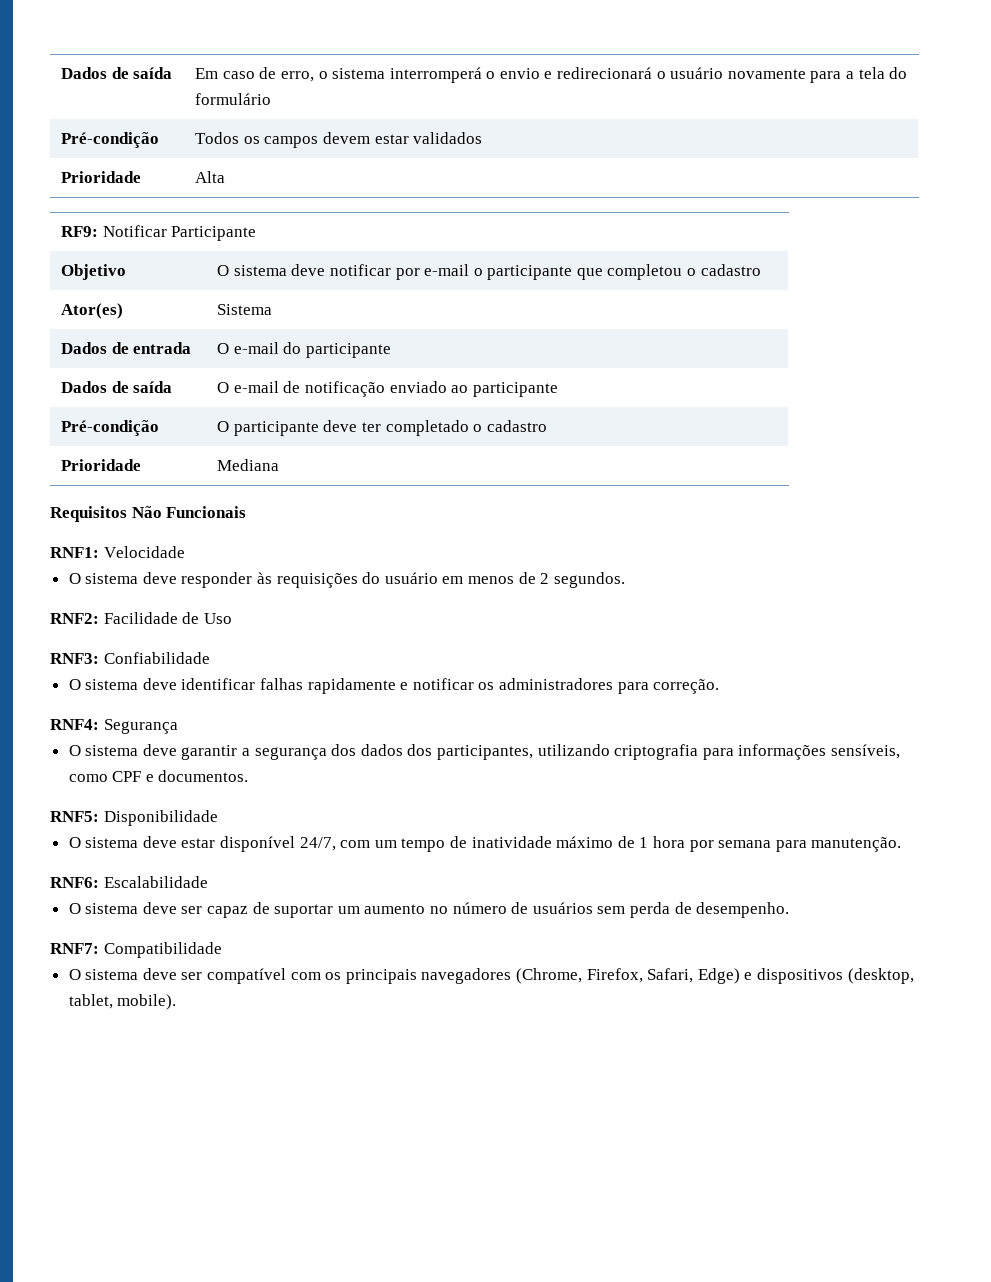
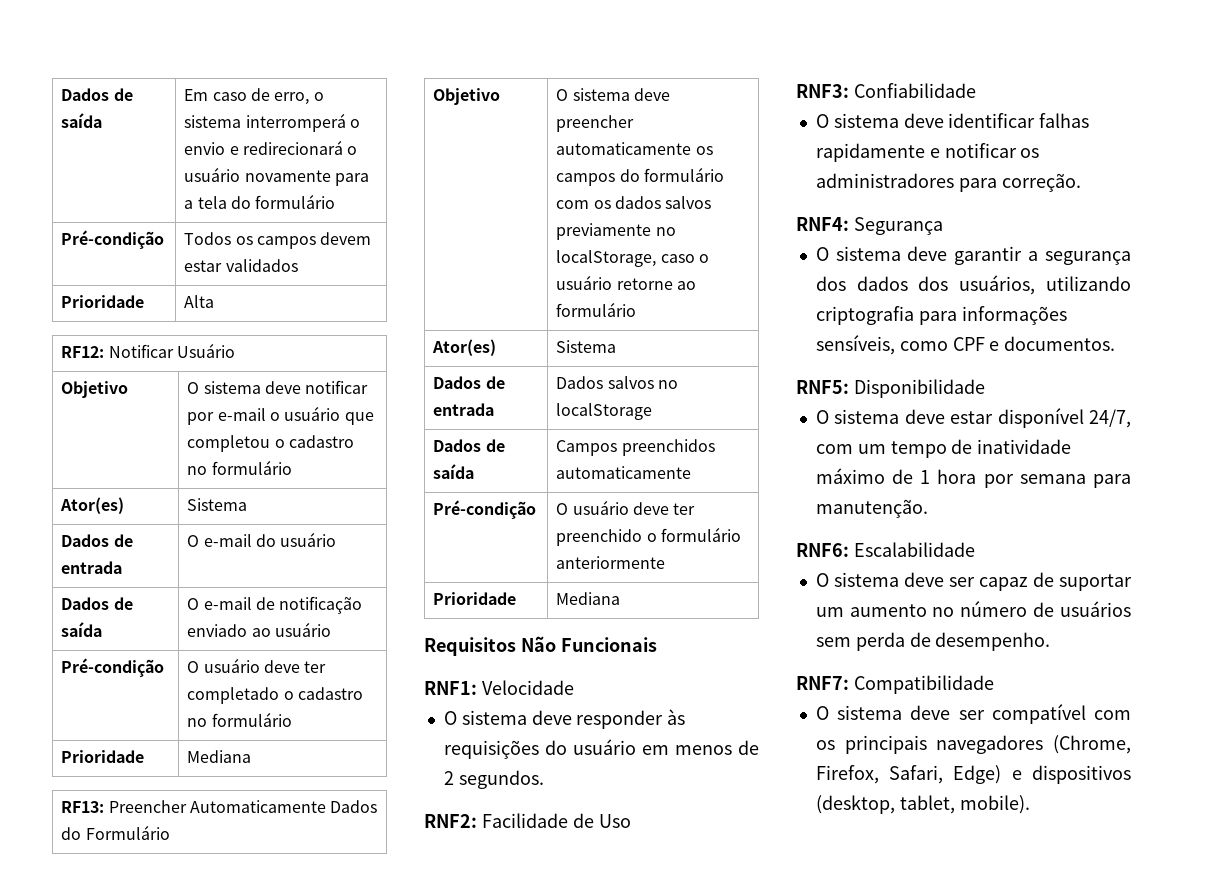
[61,225,257,241] RF9: Notificar Participante -> [61,343,236,358] RF12: Notificar Usuário
[487,265,573,280] participante -> [284,406,341,421] usuário
(761, 270) none -> [187,460,292,475] no formulário
[305,343,391,358] participante -> [280,532,337,547] usuário
[472,382,558,397] [61,420,160,436] [217,421,319,436] participante // Pré-condição | O participante -> [275,622,332,637] [61,658,165,677] [187,658,260,673] usuário // Pré-condição | O usuário
(547, 426) none -> [187,712,292,727] [61,750,145,763] [187,750,252,763] [61,800,378,813] [61,825,170,840] [433,88,501,105] [556,88,671,101] [556,115,635,132] [556,142,713,155] [556,167,725,186] [556,196,712,209] [556,223,676,240] [556,250,710,267] [556,275,697,290] [556,302,637,317] [432,339,497,356] [556,340,617,353] [433,376,505,389] [433,403,495,416] [556,376,679,389] [556,403,653,420] [433,439,505,452] [433,464,475,479] [556,439,715,456] [556,466,692,479] [433,500,537,519] [556,500,696,515] [556,527,742,546] [556,556,666,569] no formulário // Prioridade | Mediana // RF13: Preencher Automaticamente Dados do Formulário // Objetivo | O sistema deve preencher automaticamente os campos do formulário com os dados salvos previamente no localStorage, caso o usuário retorne ao formulário // Ator(es) | Sistema // Dados de entrada | Dados salvos no localStorage // Dados de saída | Campos preenchidos automaticamente // Pré-condição | O usuário deve ter preenchido o formulário anteriormente
[437,745,534,760] participantes, -> [959,275,1036,295] usuários,

